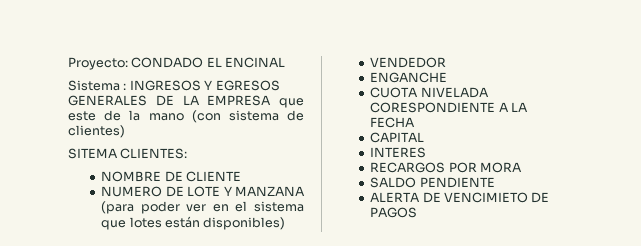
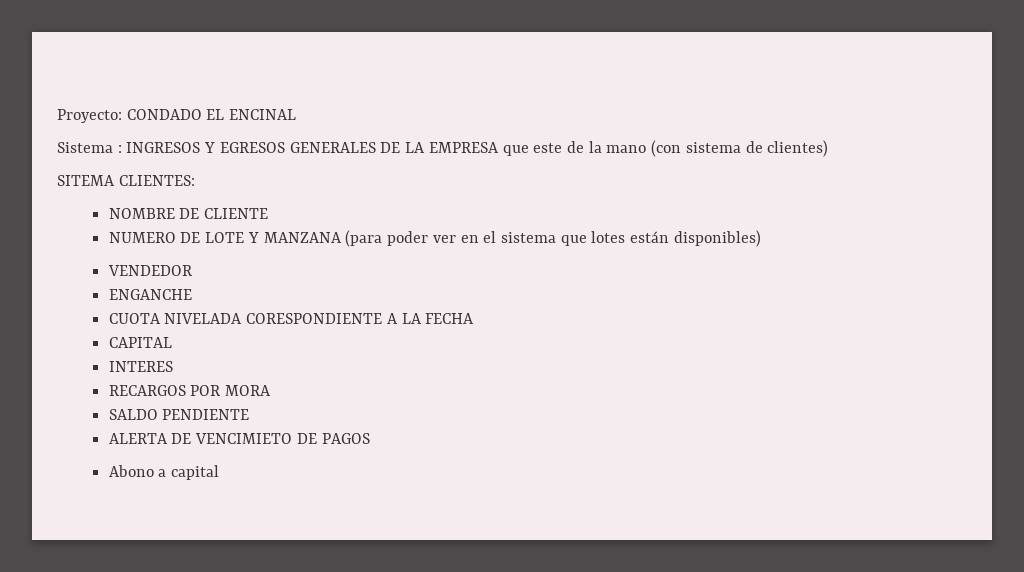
(418, 212) none -> [108,465,220,480] // Abono a capital

